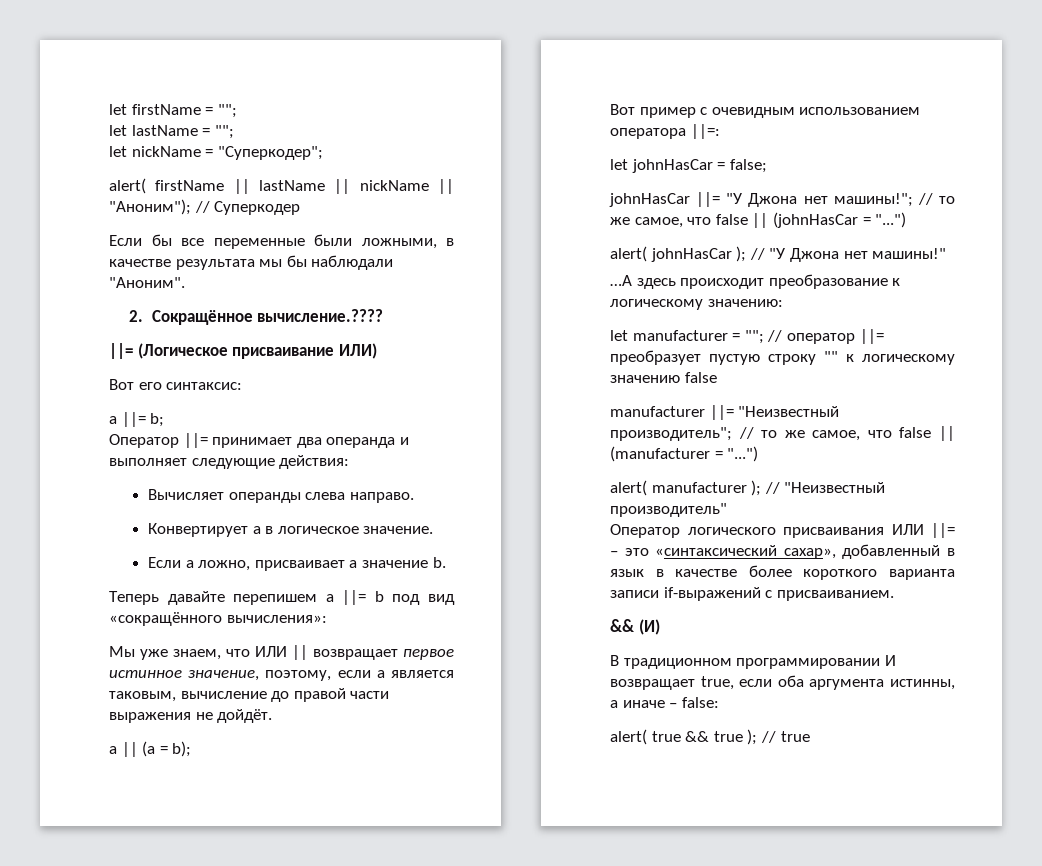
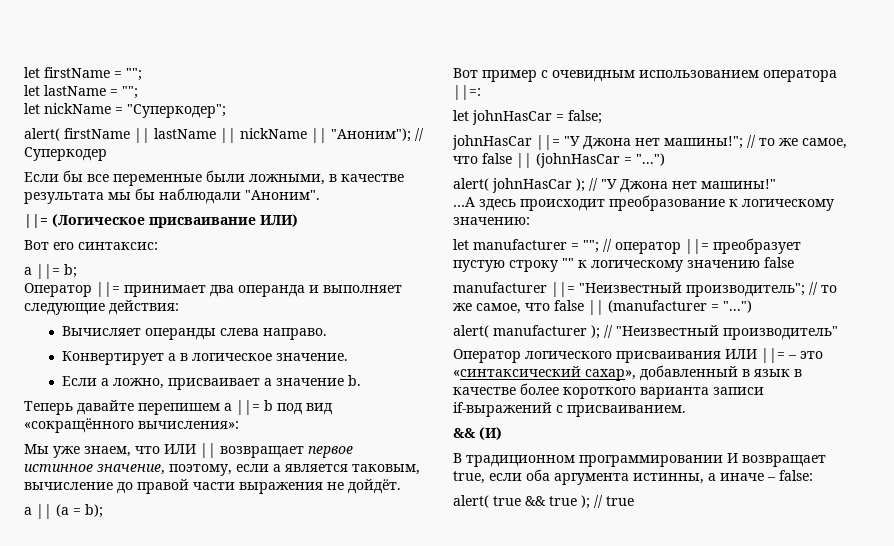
[129,309,384,325] // 2. Сокращённое вычисление.???? -> (320, 195) none

